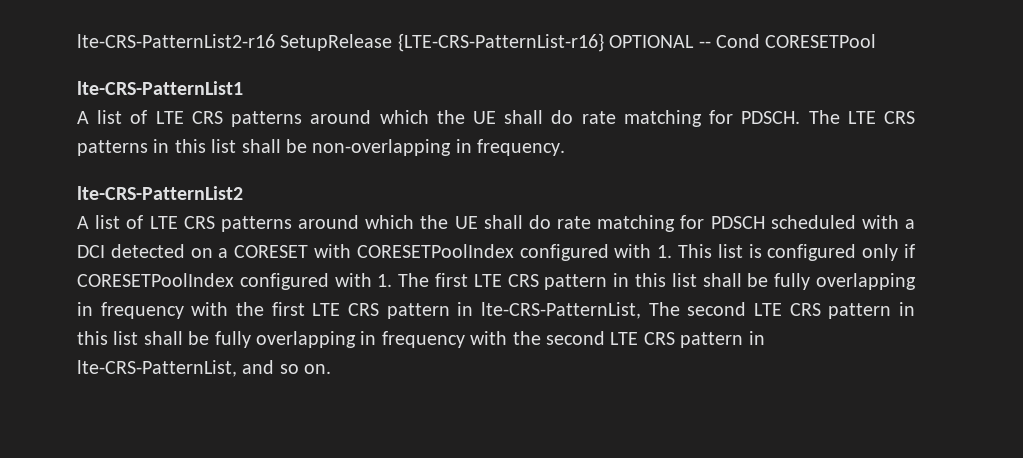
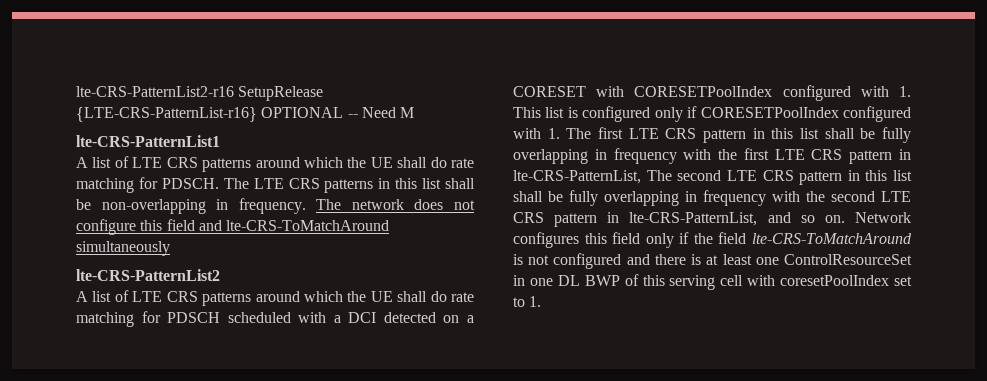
[715,34,877,48] Cond CORESETPool -> [361,107,415,118] Need M
(566, 147) none -> [316,199,475,210] [76,219,390,235] [76,241,170,256] The network does not configure this field and lte-CRS-ToMatchAround simultaneously
(332, 369) none -> [855,212,911,223] [513,232,912,248] [513,253,912,269] [513,274,912,290] [513,296,542,307] Network configures this field only if the field lte-CRS-ToMatchAround is not configured and there is at least one ControlResourceSet in one DL BWP of this serving cell with coresetPoolIndex set to 1.

